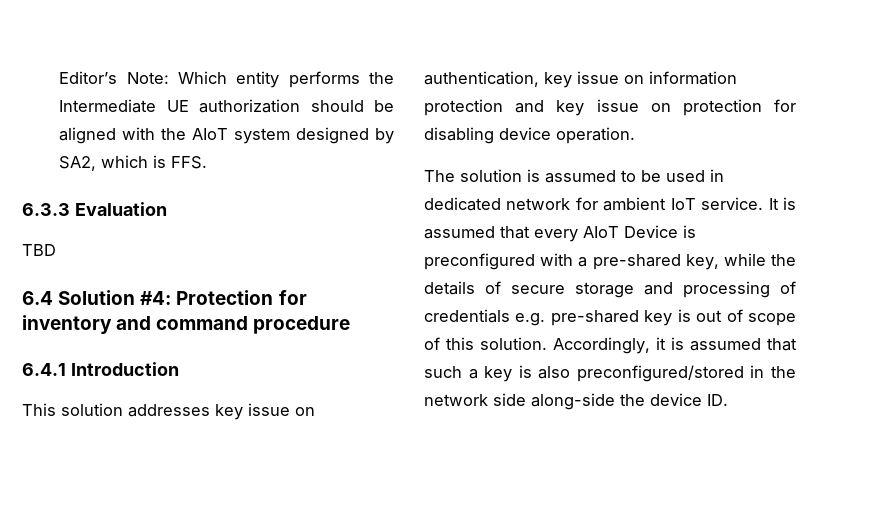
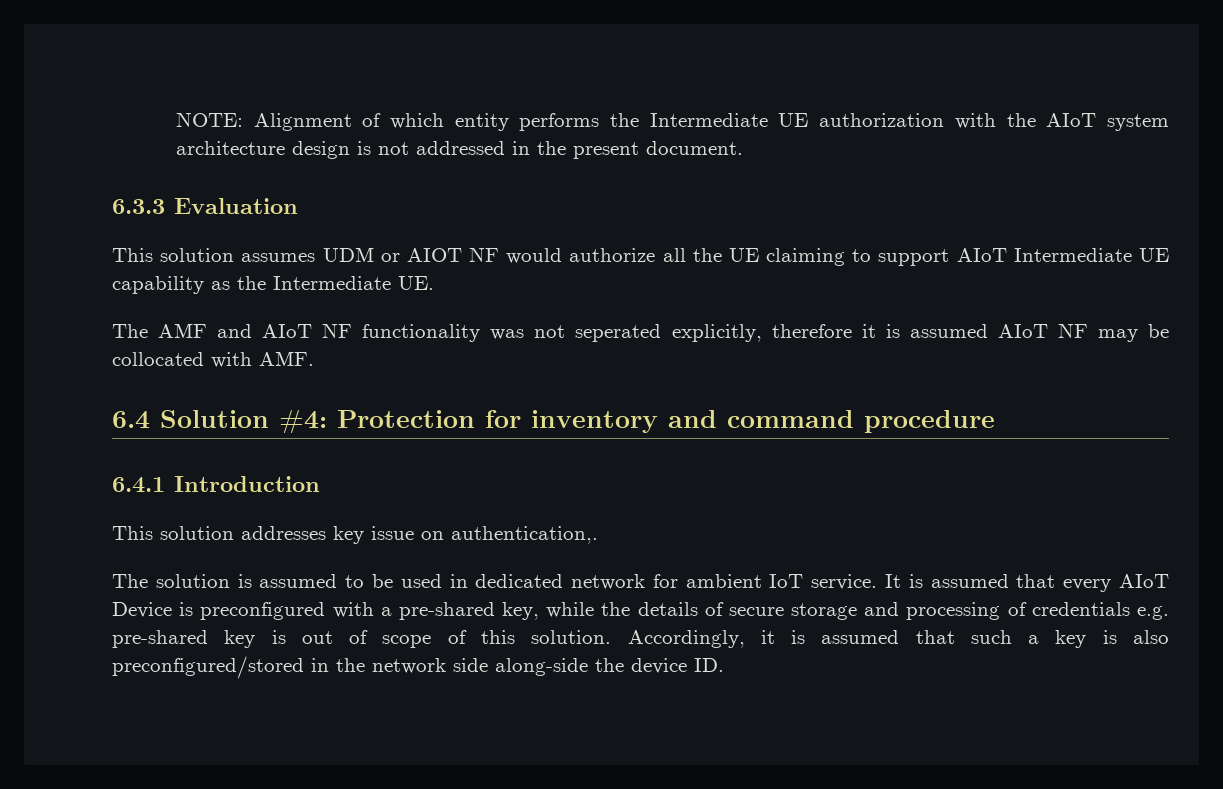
[59,71,228,84] Editor’s Note: Which -> [175,112,444,131] NOTE: Alignment of which
[310,100,394,112] [59,127,117,144] should be aligned -> (945, 120) none
[296,127,394,144] [59,155,208,171] [22,202,167,216] [22,244,56,256] designed by SA2, which is FFS. // 6.3.3 Evaluation // TBD -> [175,141,743,159] [112,198,298,214] [112,247,1169,266] [112,276,434,294] [112,323,1169,342] [112,351,314,368] architecture design is not addressed in the present document. // 6.3.3 Evaluation // This solution assumes UDM or AIOT NF would authorize all the UE claiming to support AIoT Intermediate UE capability as the Intermediate UE. // The AMF and AIoT NF functionality was not seperated explicitly, therefore it is assumed AIoT NF may be collocated with AMF.
[424,71,737,88] [424,99,796,116] [424,127,635,144] authentication, key issue on information protection and key issue on protection for disabling device operation. -> [451,526,598,544] authentication,.

